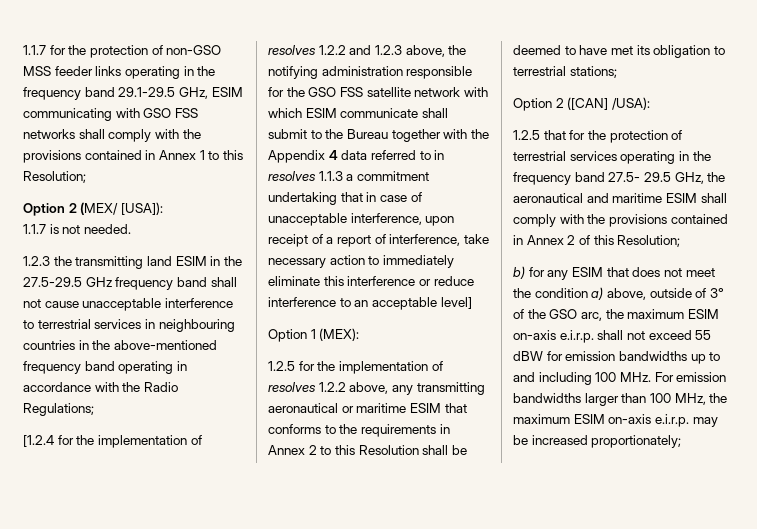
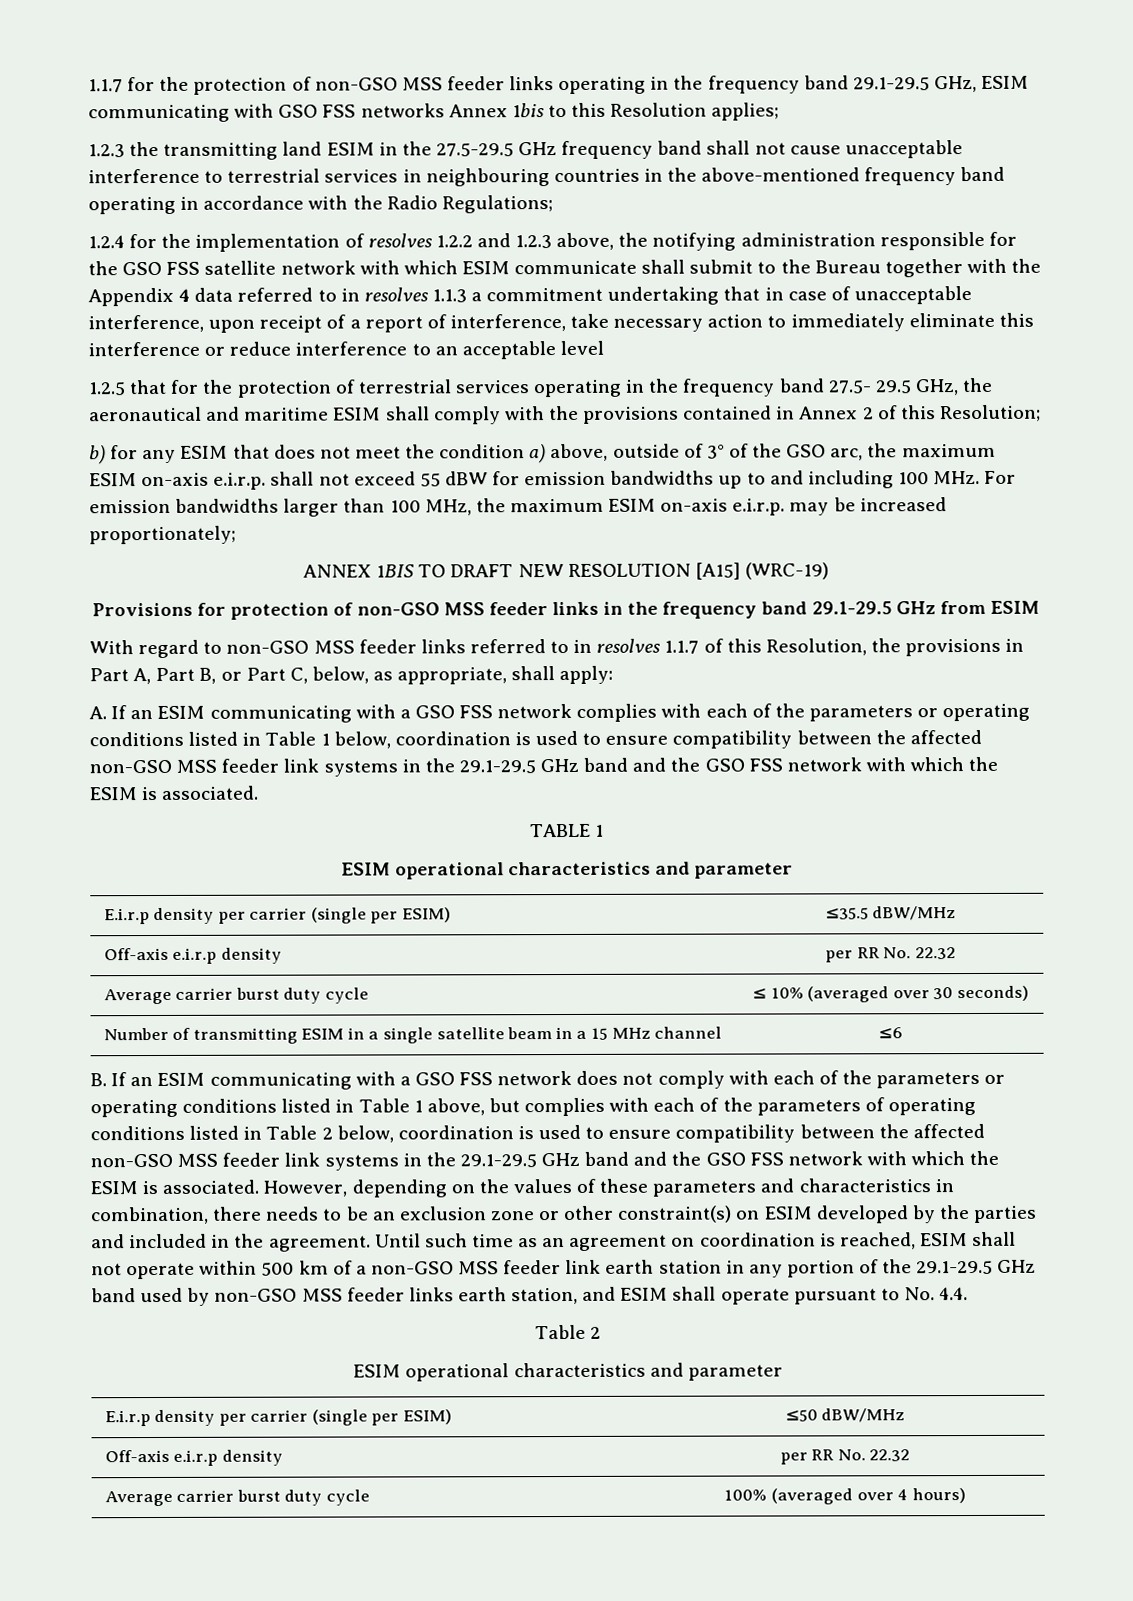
[78,129,201,142] [23,150,243,163] [23,171,86,183] [23,202,163,216] [23,224,131,234] shall comply with the provisions contained in Annex 1 to this Resolution; // Option 2 (MEX/ [USA]): // 1.1.7 is not needed. -> [448,102,780,121] Annex 1bis to this Resolution applies;
[23,435,54,447] [1.2.4 -> [88,235,125,249] 1.2.4
[440,297,472,309] [268,328,360,342] [268,361,443,374] [268,382,485,395] [268,403,467,413] [268,424,450,437] [268,445,467,455] [513,45,725,58] [513,66,617,78] [513,97,650,111] level] // Option 1 (MEX): // 1.2.5 for the implementation of resolves 1.2.2 above, any transmitting aeronautical or maritime ESIM that conforms to the requirements in Annex 2 to this Resolution shall be deemed to have met its obligation to terrestrial stations; // Option 2 ([CAN] /USA): -> [559,340,604,356] level
(682, 441) none -> [303,562,829,580] [92,600,1040,620] [89,638,1025,659] [89,665,614,685] [89,703,1031,723] [89,729,982,749] [89,756,999,777] [89,785,259,801] [529,823,605,838] [340,861,794,880] [103,907,452,925] [824,906,957,921] [103,947,282,964] [825,947,956,963] [103,987,369,1005] [752,985,1029,1003] [103,1026,723,1044] [878,1027,903,1039] [90,1070,1006,1090] [90,1097,976,1118] [90,1123,985,1143] [90,1150,1000,1171] [90,1178,954,1198] [90,1205,1038,1225] [91,1231,1017,1252] [91,1259,1037,1280] [91,1286,969,1306] [534,1324,602,1340] [353,1362,783,1382] [104,1409,453,1427] [784,1408,906,1423] [104,1449,283,1466] [779,1449,911,1465] [104,1489,370,1507] [724,1488,966,1505] // ANNEX 1BIS TO DRAFT NEW RESOLUTION [A15] (WRC-19) // Provisions for protection of non-GSO MSS feeder links in the frequency band 29.1-29.5 GHz from ESIM // With regard to non-GSO MSS feeder links referred to in resolves 1.1.7 of this Resolution, the provisions in Part A, Part B, or Part C, below, as appropriate, shall apply: // A. If an ESIM communicating with a GSO FSS network complies with each of the parameters or operating conditions listed in Table 1 below, coordination is used to ensure compatibility between the affected non-GSO MSS feeder link systems in the 29.1-29.5 GHz band and the GSO FSS network with which the ESIM is associated. // TABLE 1 // ESIM operational characteristics and parameter // E.i.r.p density per carrier (single per ESIM) | ≤35.5 dBW/MHz // Off-axis e.i.r.p density | per RR No. 22.32 // Average carrier burst duty cycle | ≤ 10% (averaged over 30 seconds) // Number of transmitting ESIM in a single satellite beam in a 15 MHz channel | ≤6 // B. If an ESIM communicating with a GSO FSS network does not comply with each of the parameters or operating conditions listed in Table 1 above, but complies with each of the parameters of operating conditions listed in Table 2 below, coordination is used to ensure compatibility between the affected non-GSO MSS feeder link systems in the 29.1-29.5 GHz band and the GSO FSS network with which the ESIM is associated. However, depending on the values of these parameters and characteristics in combination, there needs to be an exclusion zone or other constraint(s) on ESIM developed by the parties and included in the agreement. Until such time as an agreement on coordination is reached, ESIM shall not operate within 500 km of a non-GSO MSS feeder link earth station in any portion of the 29.1-29.5 GHz band used by non-GSO MSS feeder links earth station, and ESIM shall operate pursuant to No. 4.4. // Table 2 // ESIM operational characteristics and parameter // E.i.r.p density per carrier (single per ESIM) | ≤50 dBW/MHz // Off-axis e.i.r.p density | per RR No. 22.32 // Average carrier burst duty cycle | 100% (averaged over 4 hours)

